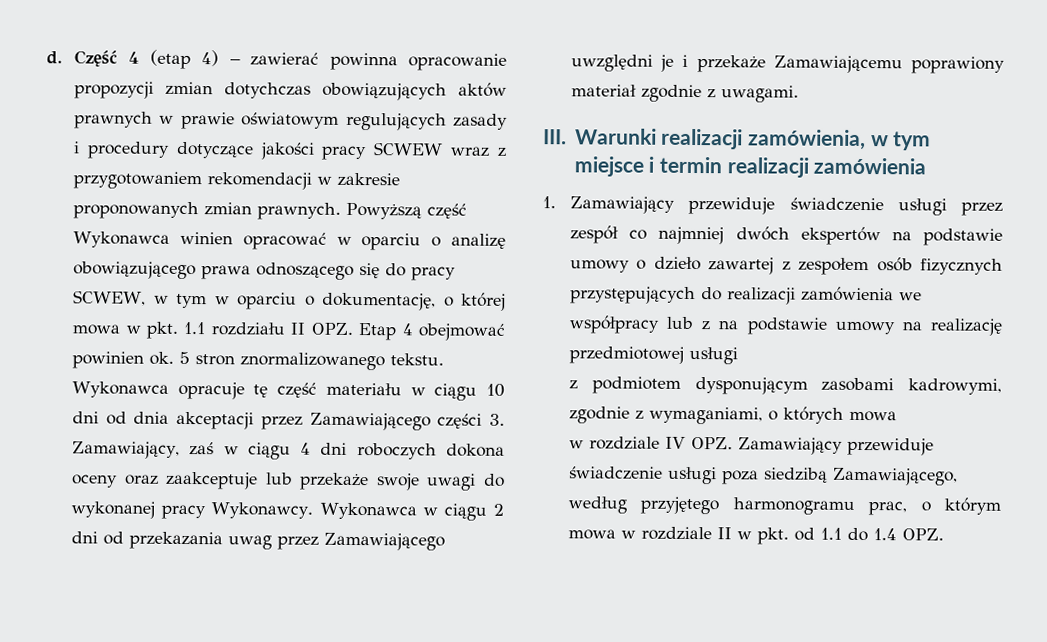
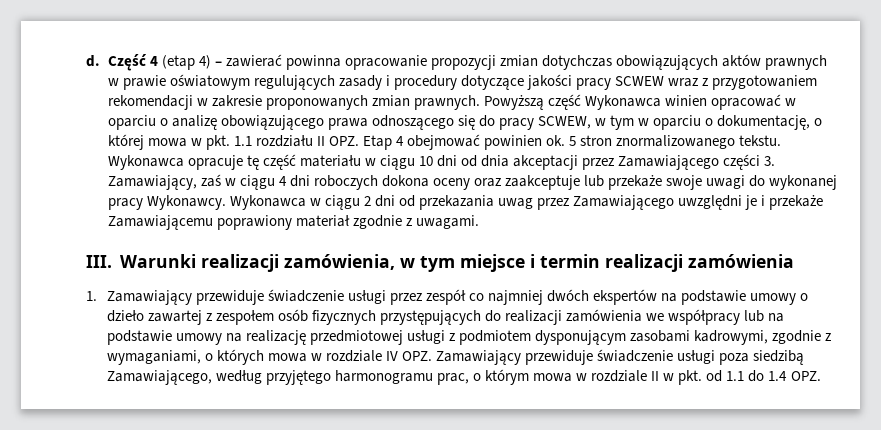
[701,321,712,331] z -> (765, 316) none
(739, 355) // -> (445, 337) none
(898, 416) // -> (307, 357) none

